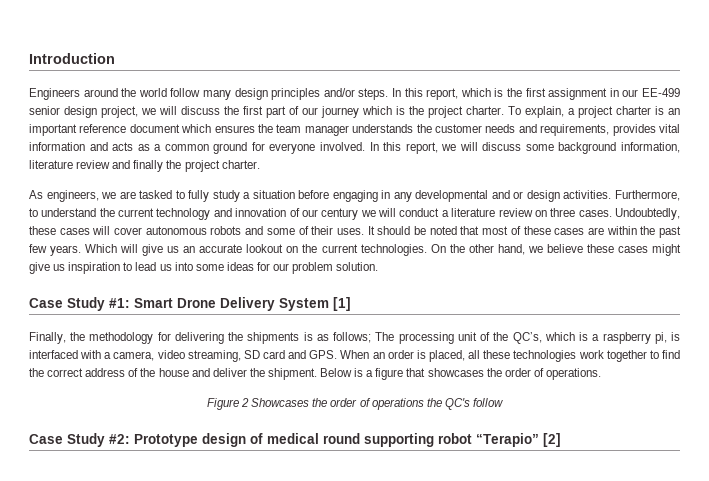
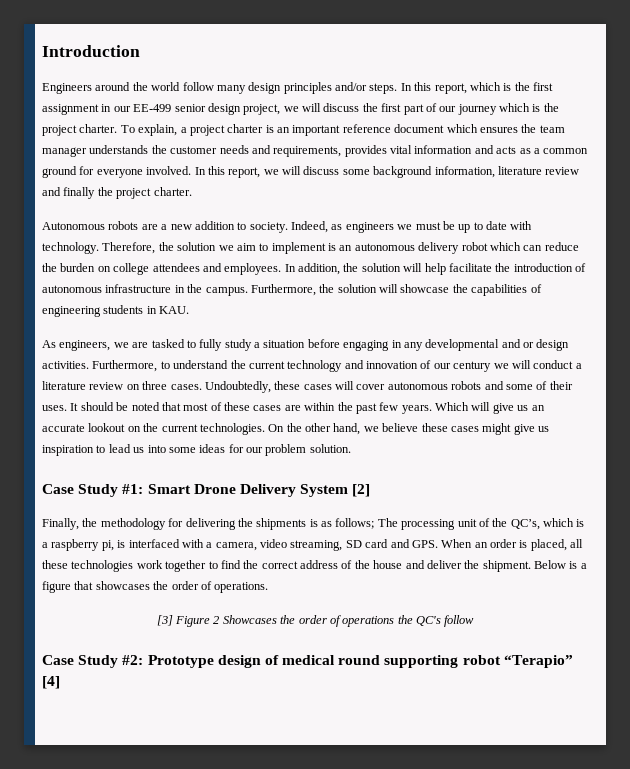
(260, 164) none -> [42,221,533,233] [42,242,579,254] [42,263,586,275] [42,284,542,296] [42,305,190,317] // Autonomous robots are a new addition to society. Indeed, as engineers we must be up to date with technology. Therefore, the solution we aim to implement is an autonomous delivery robot which can reduce the burden on college attendees and employees. In addition, the solution will help facilitate the introduction of autonomous infrastructure in the campus. Furthermore, the solution will showcase the capabilities of engineering students in KAU.
[333,297,351,311] [1] -> [352,484,371,497] [2]
(601, 374) none -> [156,615,173,626] [3]
[543,433,561,447] [2] -> [42,676,60,689] [4]

